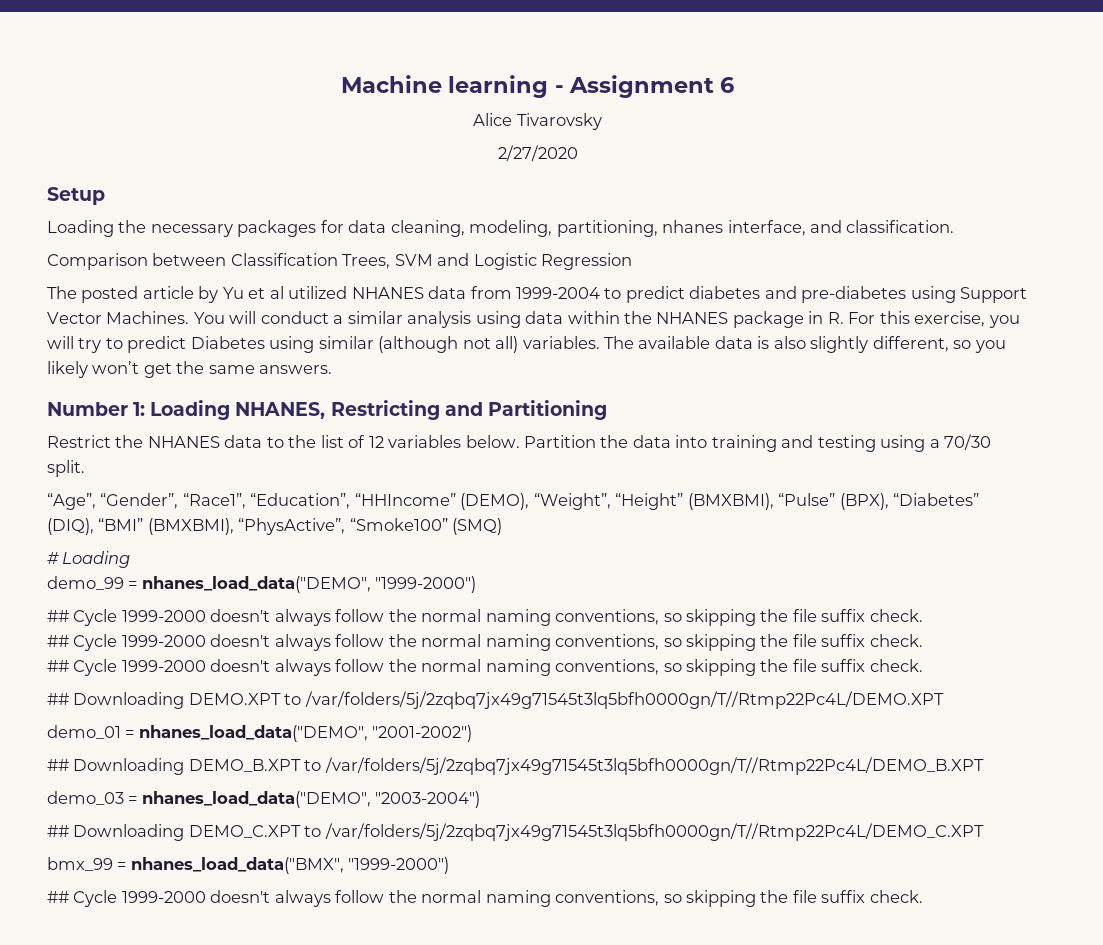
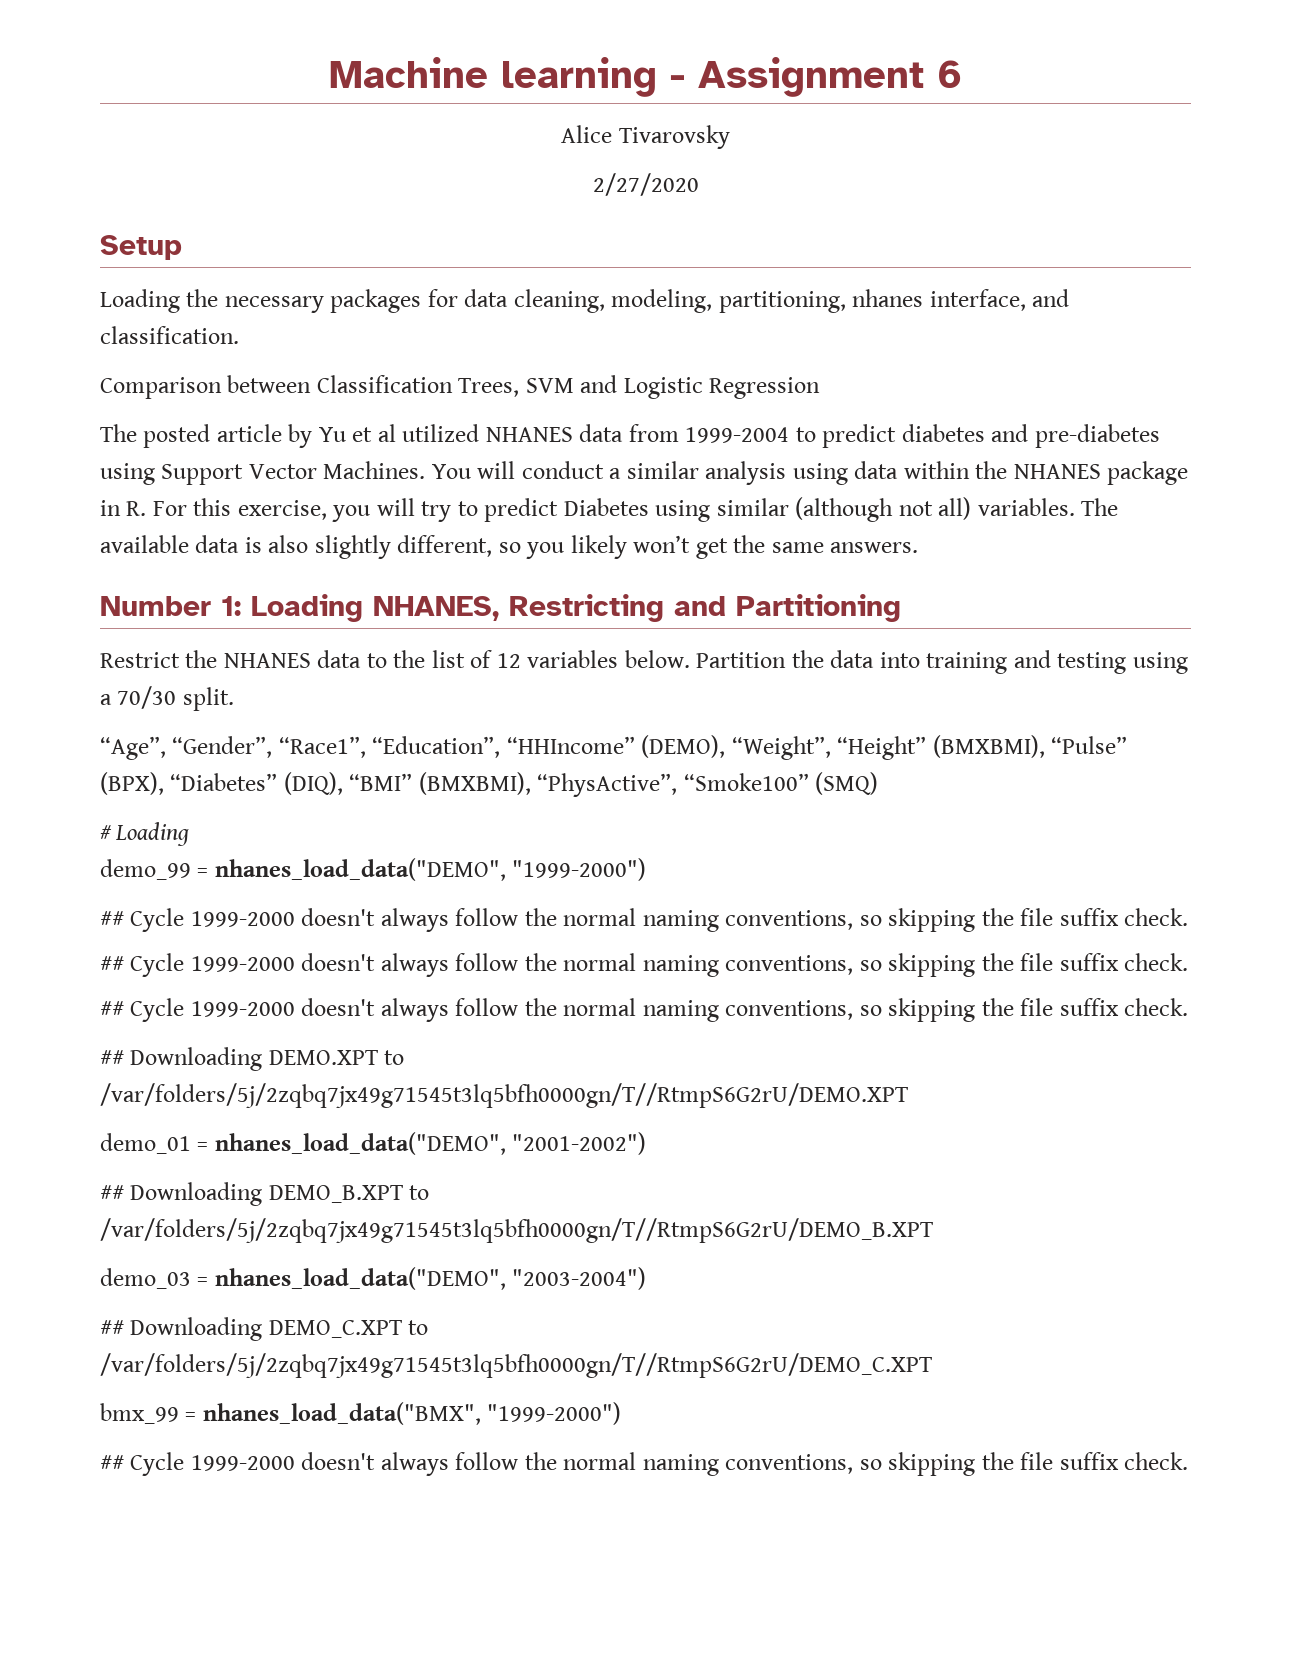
[304,691,944,709] /var/folders/5j/2zqbq7jx49g71545t3lq5bfh0000gn/T//Rtmp22Pc4L/DEMO.XPT -> [100,1083,908,1108] /var/folders/5j/2zqbq7jx49g71545t3lq5bfh0000gn/T//RtmpS6G2rU/DEMO.XPT
[324,757,984,775] /var/folders/5j/2zqbq7jx49g71545t3lq5bfh0000gn/T//Rtmp22Pc4L/DEMO_B.XPT -> [100,1218,933,1243] /var/folders/5j/2zqbq7jx49g71545t3lq5bfh0000gn/T//RtmpS6G2rU/DEMO_B.XPT
[324,823,984,841] /var/folders/5j/2zqbq7jx49g71545t3lq5bfh0000gn/T//Rtmp22Pc4L/DEMO_C.XPT -> [100,1353,932,1378] /var/folders/5j/2zqbq7jx49g71545t3lq5bfh0000gn/T//RtmpS6G2rU/DEMO_C.XPT

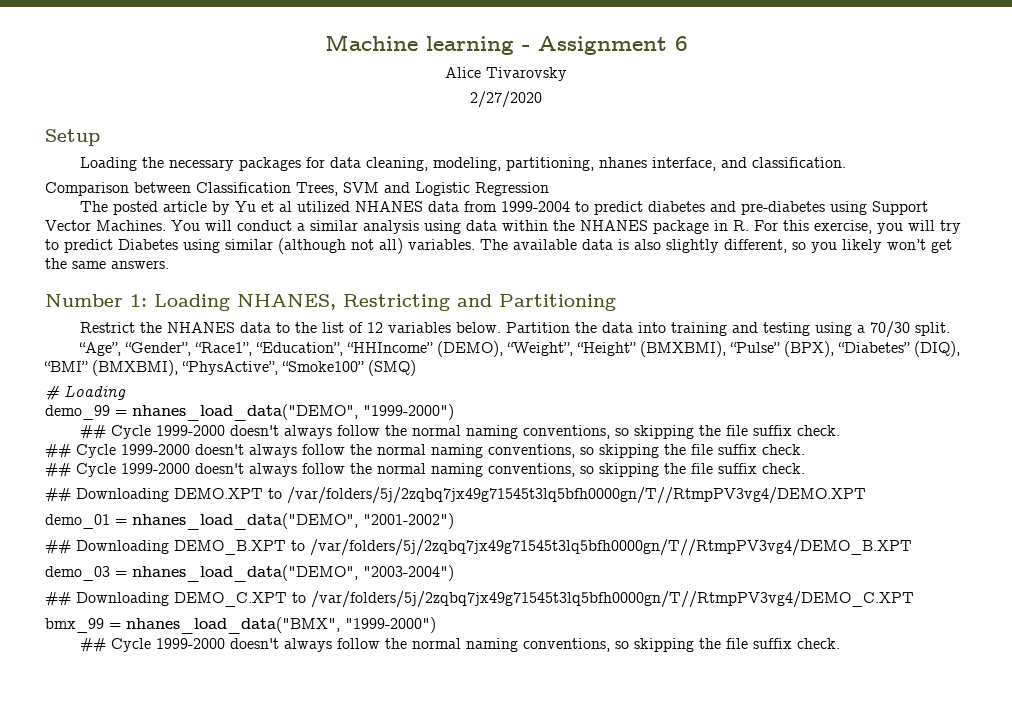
[100,1083,908,1108] /var/folders/5j/2zqbq7jx49g71545t3lq5bfh0000gn/T//RtmpS6G2rU/DEMO.XPT -> [287,487,866,504] /var/folders/5j/2zqbq7jx49g71545t3lq5bfh0000gn/T//RtmpPV3vg4/DEMO.XPT
[100,1218,933,1243] /var/folders/5j/2zqbq7jx49g71545t3lq5bfh0000gn/T//RtmpS6G2rU/DEMO_B.XPT -> [310,539,912,556] /var/folders/5j/2zqbq7jx49g71545t3lq5bfh0000gn/T//RtmpPV3vg4/DEMO_B.XPT
[100,1353,932,1378] /var/folders/5j/2zqbq7jx49g71545t3lq5bfh0000gn/T//RtmpS6G2rU/DEMO_C.XPT -> [311,591,914,608] /var/folders/5j/2zqbq7jx49g71545t3lq5bfh0000gn/T//RtmpPV3vg4/DEMO_C.XPT

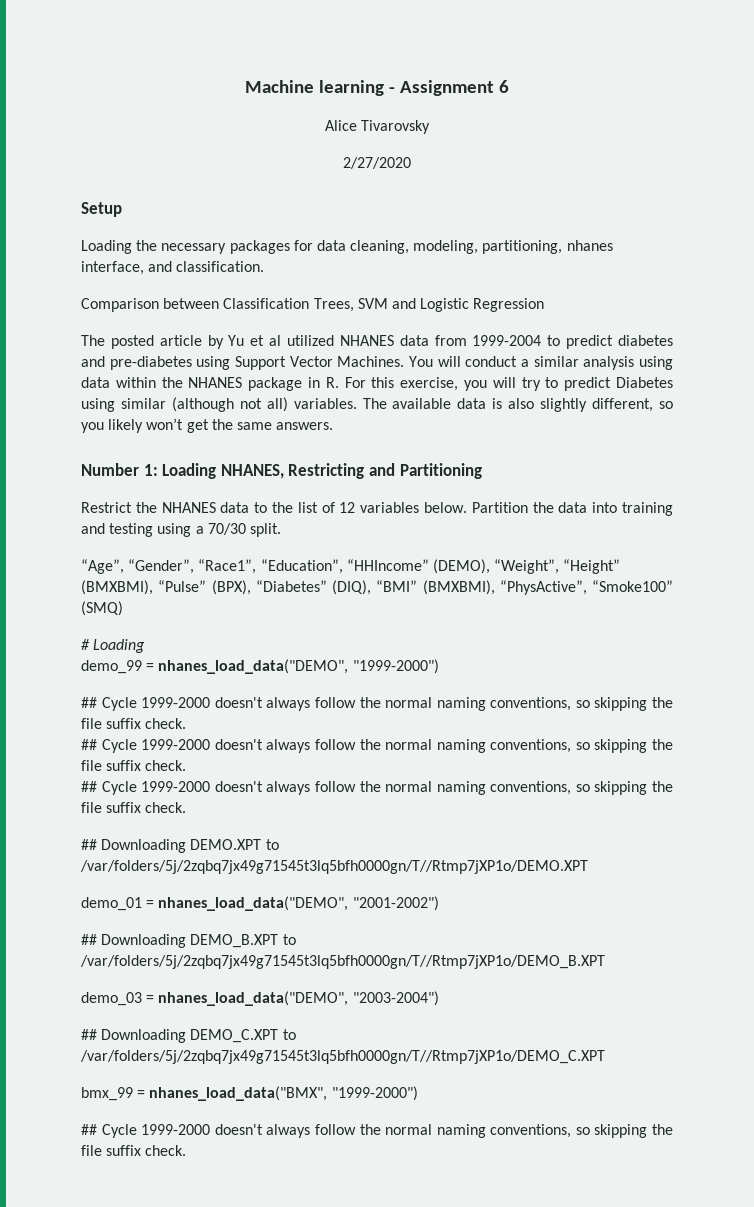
[287,487,866,504] /var/folders/5j/2zqbq7jx49g71545t3lq5bfh0000gn/T//RtmpPV3vg4/DEMO.XPT -> [80,860,588,874] /var/folders/5j/2zqbq7jx49g71545t3lq5bfh0000gn/T//Rtmp7jXP1o/DEMO.XPT
[310,539,912,556] /var/folders/5j/2zqbq7jx49g71545t3lq5bfh0000gn/T//RtmpPV3vg4/DEMO_B.XPT -> [80,955,605,969] /var/folders/5j/2zqbq7jx49g71545t3lq5bfh0000gn/T//Rtmp7jXP1o/DEMO_B.XPT
[311,591,914,608] /var/folders/5j/2zqbq7jx49g71545t3lq5bfh0000gn/T//RtmpPV3vg4/DEMO_C.XPT -> [80,1050,605,1064] /var/folders/5j/2zqbq7jx49g71545t3lq5bfh0000gn/T//Rtmp7jXP1o/DEMO_C.XPT

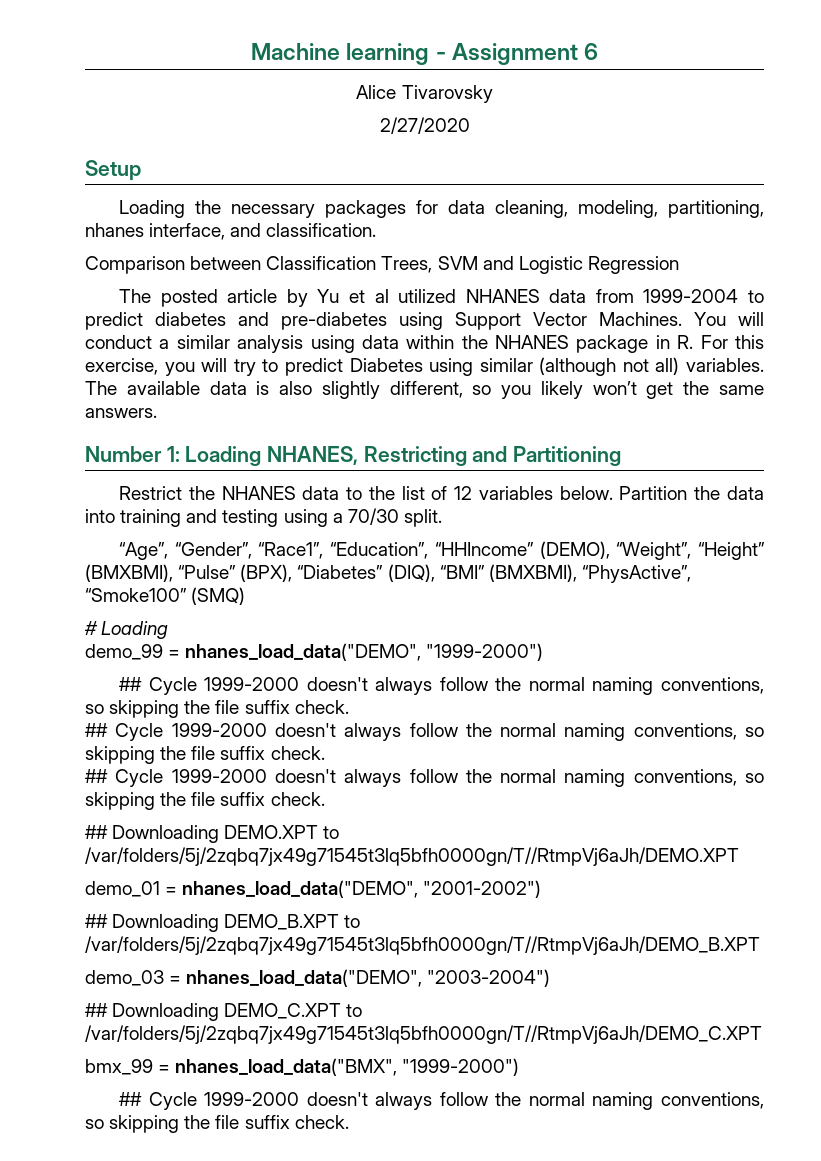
[80,860,588,874] /var/folders/5j/2zqbq7jx49g71545t3lq5bfh0000gn/T//Rtmp7jXP1o/DEMO.XPT -> [85,847,739,866] /var/folders/5j/2zqbq7jx49g71545t3lq5bfh0000gn/T//RtmpVj6aJh/DEMO.XPT
[80,955,605,969] /var/folders/5j/2zqbq7jx49g71545t3lq5bfh0000gn/T//Rtmp7jXP1o/DEMO_B.XPT -> [85,936,760,955] /var/folders/5j/2zqbq7jx49g71545t3lq5bfh0000gn/T//RtmpVj6aJh/DEMO_B.XPT
[80,1050,605,1064] /var/folders/5j/2zqbq7jx49g71545t3lq5bfh0000gn/T//Rtmp7jXP1o/DEMO_C.XPT -> [85,1025,762,1044] /var/folders/5j/2zqbq7jx49g71545t3lq5bfh0000gn/T//RtmpVj6aJh/DEMO_C.XPT

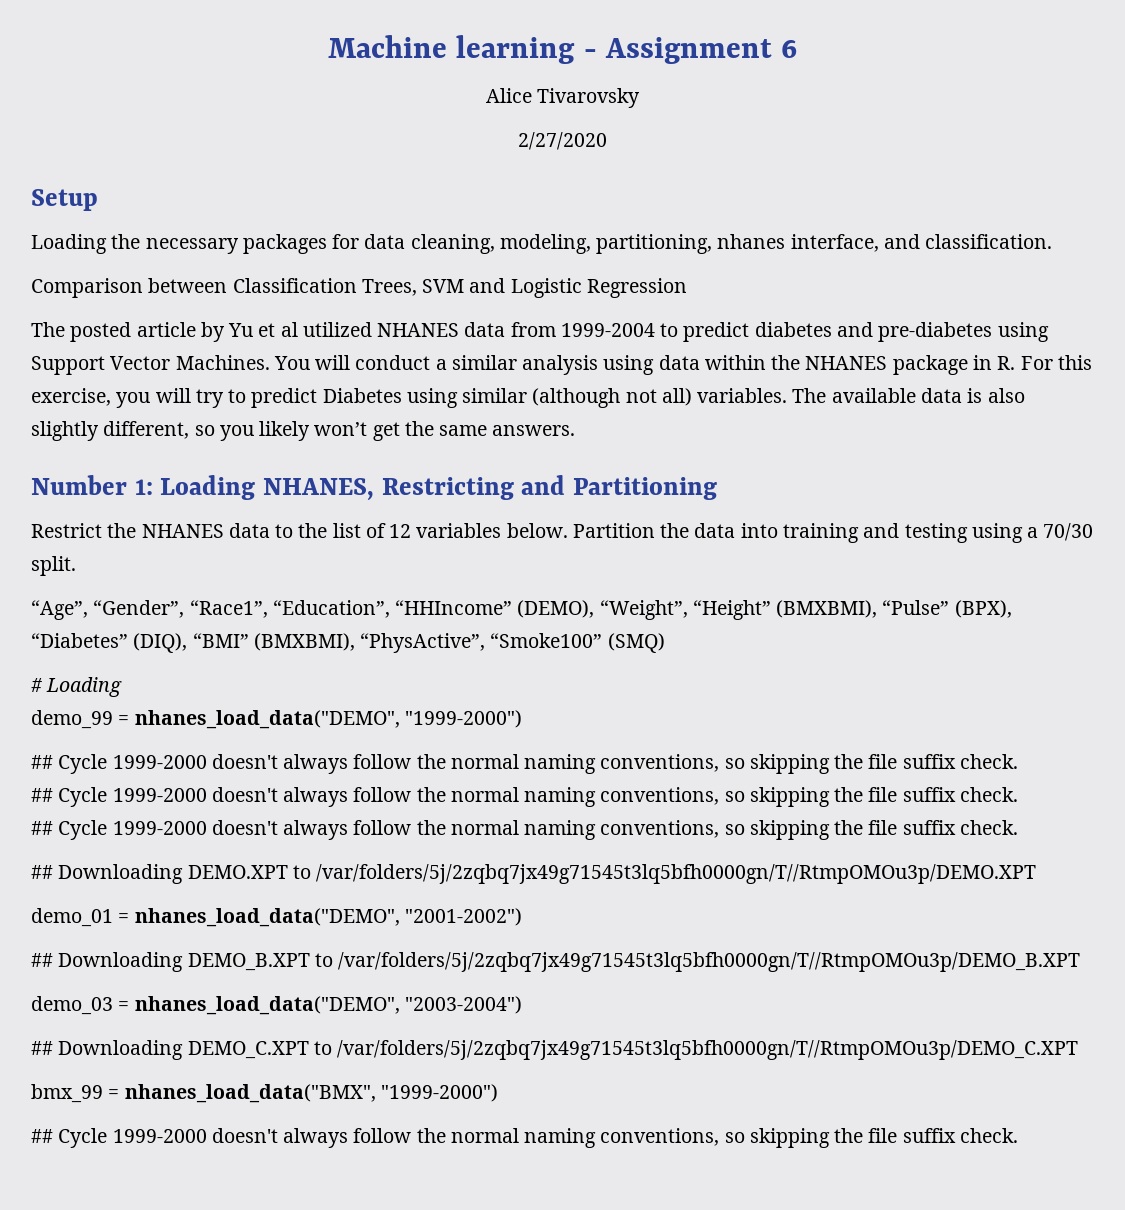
[85,847,739,866] /var/folders/5j/2zqbq7jx49g71545t3lq5bfh0000gn/T//RtmpVj6aJh/DEMO.XPT -> [316,864,1037,884] /var/folders/5j/2zqbq7jx49g71545t3lq5bfh0000gn/T//RtmpOMOu3p/DEMO.XPT
[85,936,760,955] /var/folders/5j/2zqbq7jx49g71545t3lq5bfh0000gn/T//RtmpVj6aJh/DEMO_B.XPT -> [338,952,1081,972] /var/folders/5j/2zqbq7jx49g71545t3lq5bfh0000gn/T//RtmpOMOu3p/DEMO_B.XPT
[85,1025,762,1044] /var/folders/5j/2zqbq7jx49g71545t3lq5bfh0000gn/T//RtmpVj6aJh/DEMO_C.XPT -> [337,1040,1079,1060] /var/folders/5j/2zqbq7jx49g71545t3lq5bfh0000gn/T//RtmpOMOu3p/DEMO_C.XPT

